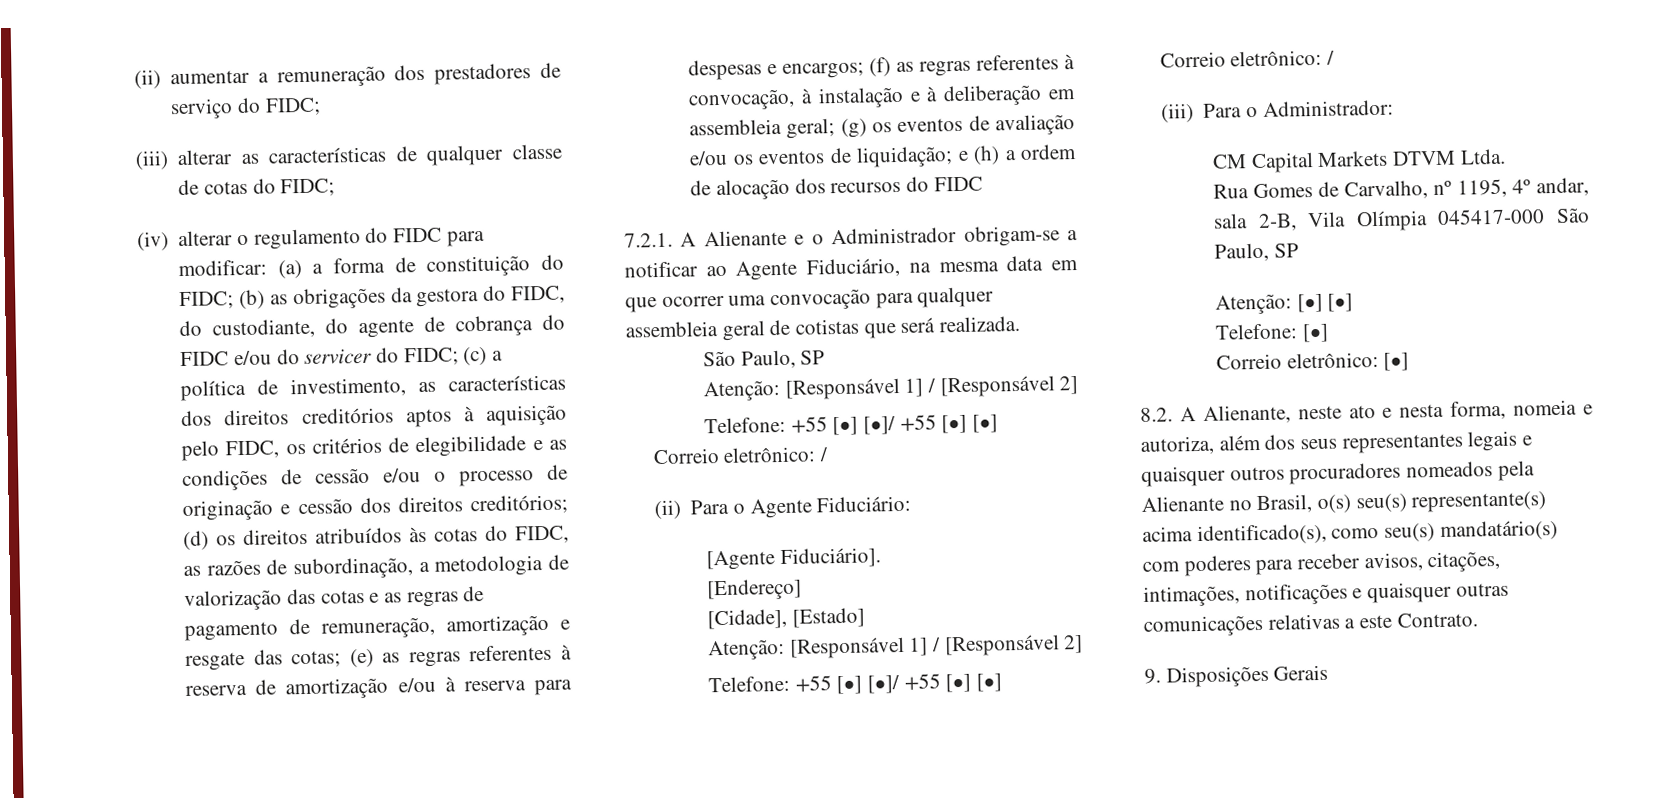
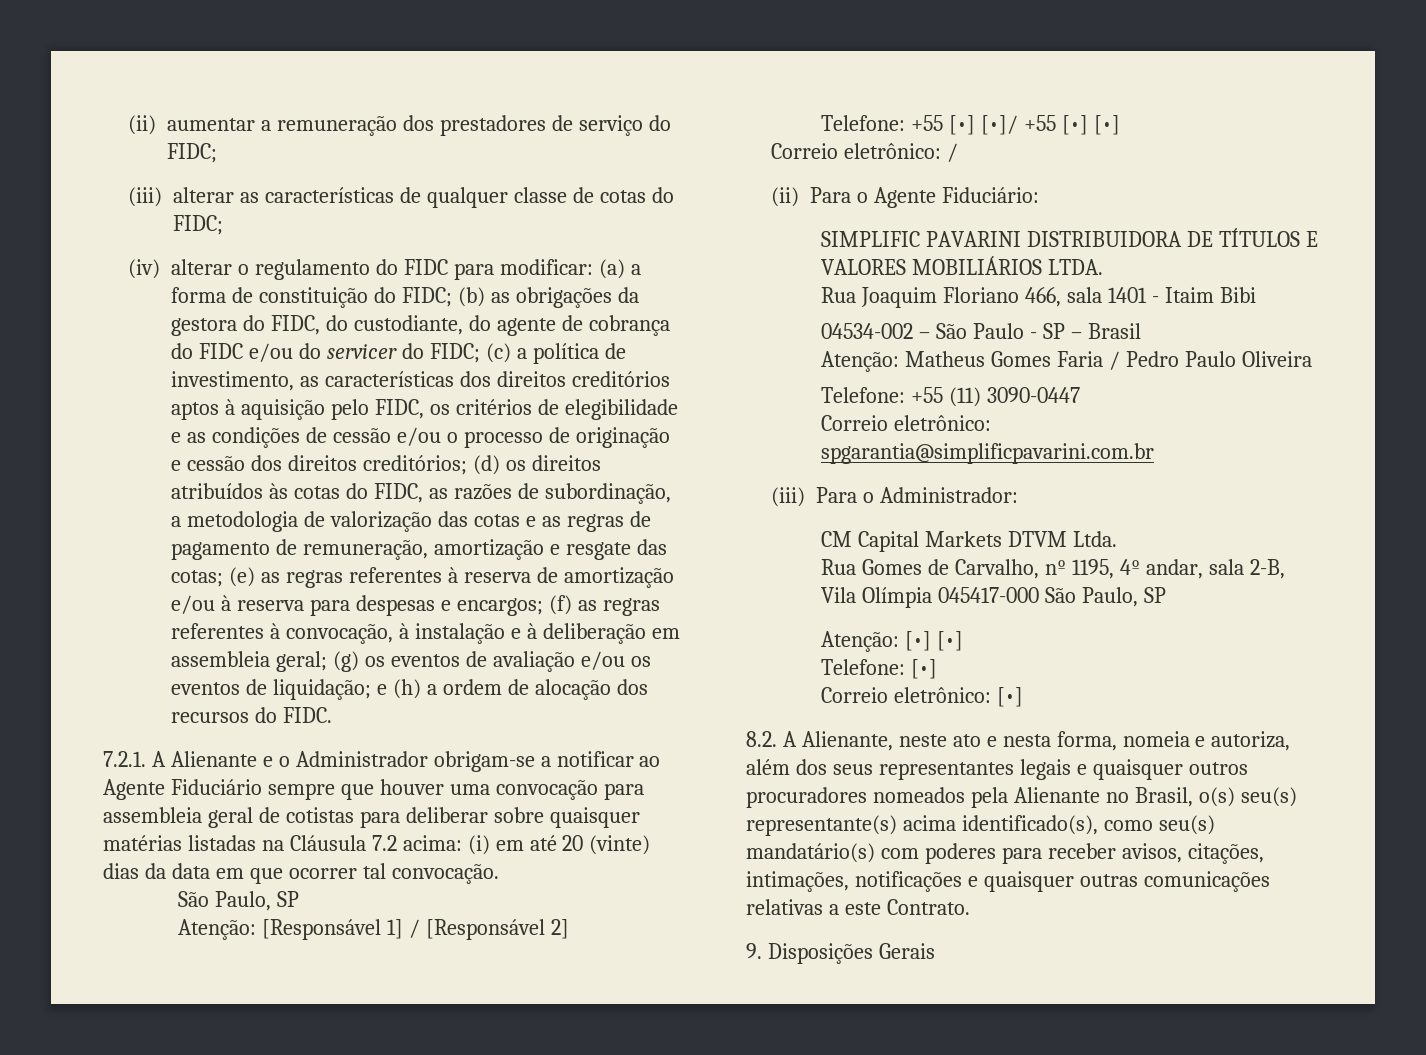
[933,176,983,192] FIDC -> [282,707,332,723] FIDC.
[806,255,1078,278] [625,286,995,313] [625,315,1021,341] Fiduciário, na mesma data em que ocorrer uma convocação para qualquer assembleia geral de cotistas que será realizada. -> [170,779,644,800] [103,807,640,828] [103,835,651,855] [103,863,499,884] Fiduciário sempre que houver uma convocação para assembleia geral de cotistas para deliberar sobre quaisquer matérias listadas na Cláusula 7.2 acima: (i) em até 20 (vinte) dias da data em que ocorrer tal convocação.
[706,547,881,571] [707,578,803,601] [707,607,865,630] [708,634,1084,661] [708,673,1003,695] [1159,49,1336,68] [Agente Fiduciário]. // [Endereço] // [Cidade], [Estado] // Atenção: [Responsável 1] / [Responsável 2] // Telefone: +55 [•] [•]/ +55 [•] [•] // Correio eletrônico: / -> [821,228,1319,247] [821,256,1104,275] [821,287,1256,308] [821,323,1141,339] [821,351,1312,372] [821,387,1081,407] [821,415,992,431] [821,443,1155,464] SIMPLIFIC PAVARINI DISTRIBUIDORA DE TÍTULOS E VALORES MOBILIÁRIOS LTDA. // Rua Joaquim Floriano 466, sala 1401 - Itaim Bibi // 04534-002 – São Paulo - SP – Brasil // Atenção: Matheus Gomes Faria / Pedro Paulo Oliveira // Telefone: +55 (11) 3090-0447 // Correio eletrônico: spgarantia@simplificpavarini.com.br

